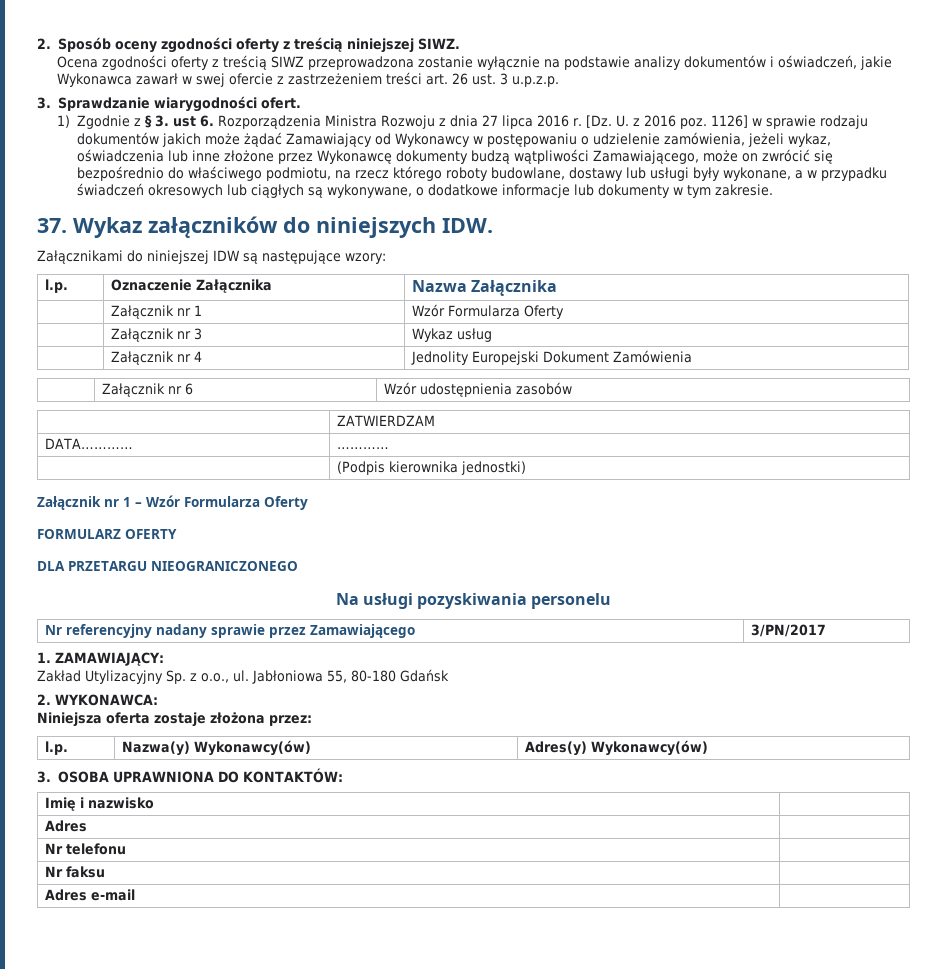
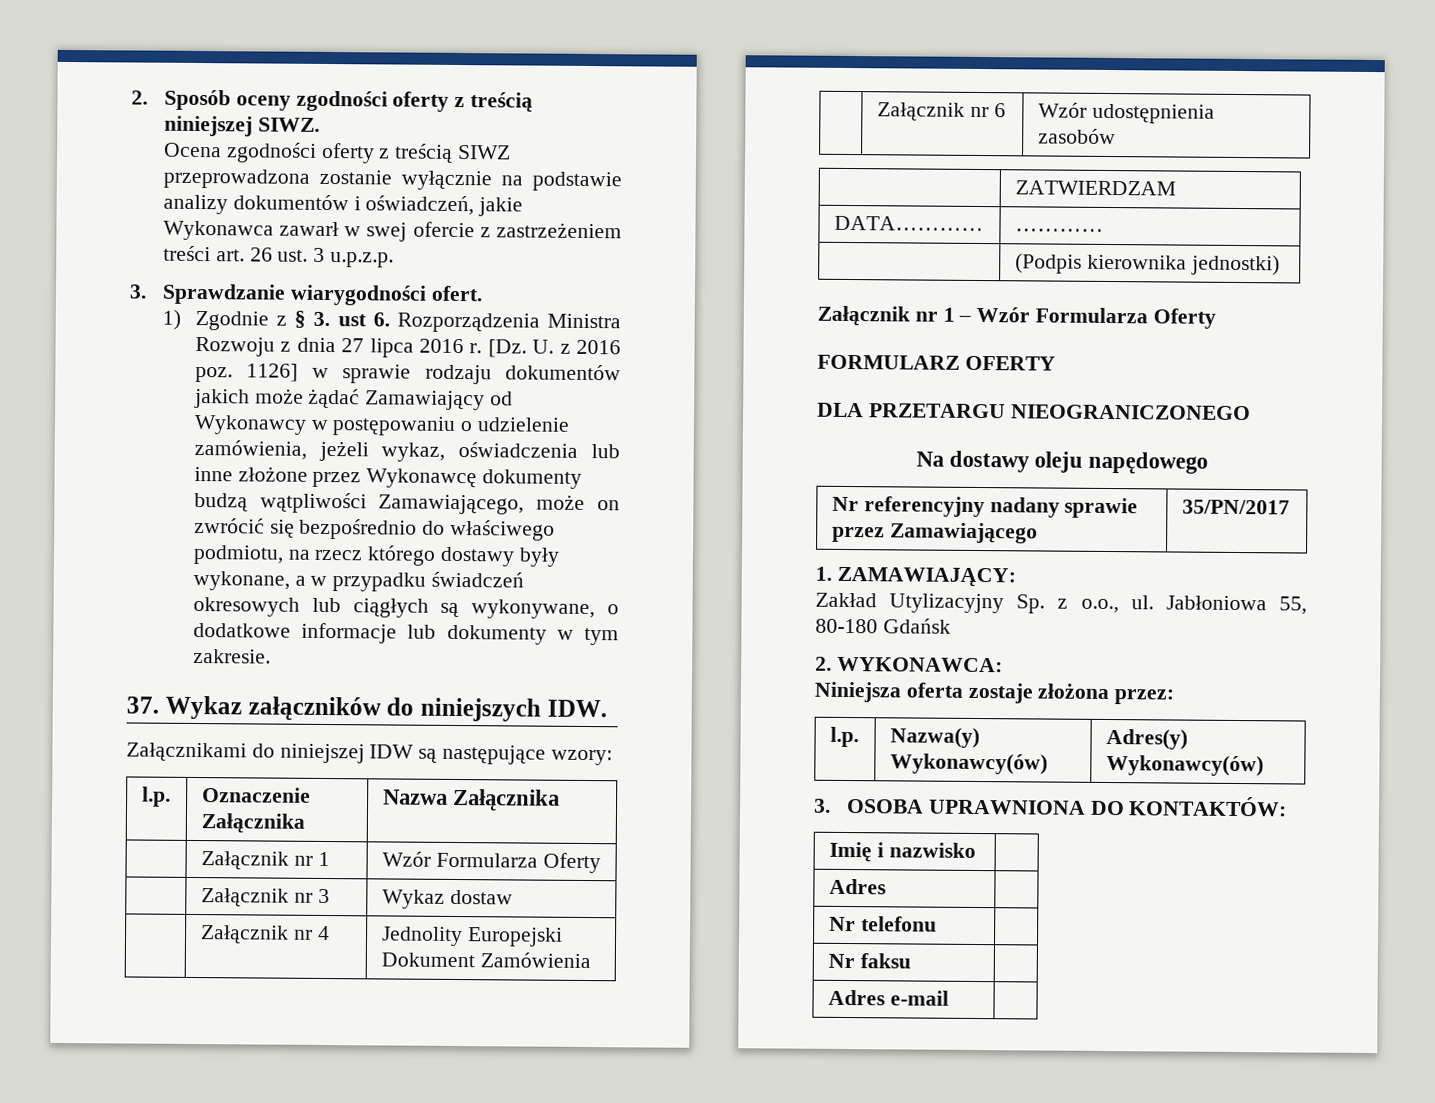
[446,167,690,181] roboty budowlane, dostawy lub usługi -> [440,546,516,567] dostawy
[456,328,492,342] usług -> [449,889,513,905] dostaw
[362,593,612,609] usługi pozyskiwania personelu -> [948,450,1209,475] dostawy oleju napędowego
[750,624,826,637] 3/PN/2017 -> [1181,499,1290,515] 35/PN/2017

